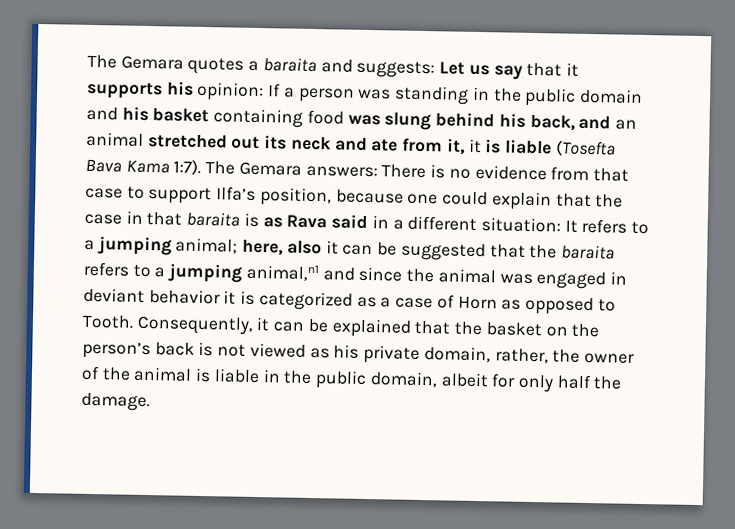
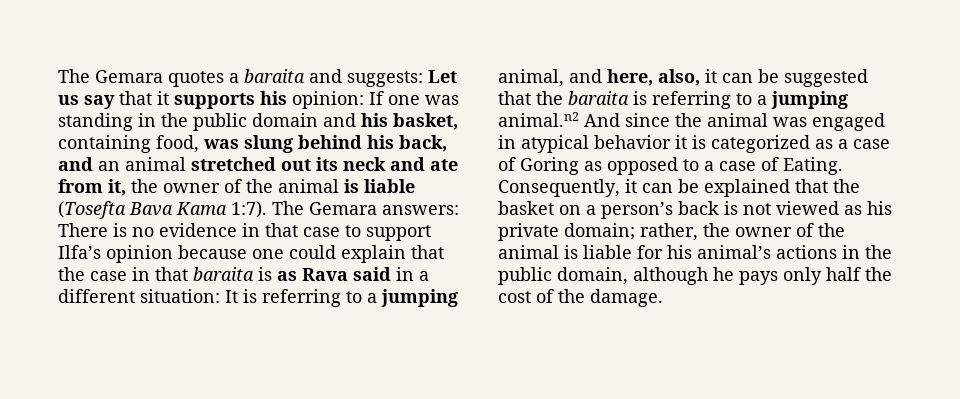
[283,87,355,103] a person -> [388,95,420,105] one
[152,108,344,128] basket containing food -> [393,113,458,130] [58,135,199,153] basket, containing food,
[468,138,482,154] it -> [131,179,339,193] the owner of the animal
[550,166,590,182] from -> [242,223,260,237] in
[259,187,332,207] position, -> [106,245,173,263] opinion
[581,218,650,235] [84,236,322,256] refers to a jumping animal; here, also -> [243,289,458,307] [498,69,700,87] is referring to a jumping animal, and here, also,
[83,261,355,283] refers to a jumping animal,n1 and -> [633,91,848,109] [498,112,620,127] is referring to a jumping animal.n2 And
[83,287,145,303] deviant -> [521,135,589,153] atypical
[457,296,498,310] Horn -> [520,157,579,175] Goring
[82,314,134,329] Tooth. -> [704,157,843,175] a case of Eating.
[571,323,600,338] the -> [586,205,596,215] a
[423,346,491,363] domain, -> [564,223,635,240] domain;
[262,369,592,393] in the public domain, albeit for only half -> [637,245,892,259] [498,267,892,285] [498,289,554,303] for his animal’s actions in the public domain, although he pays only half the cost of

